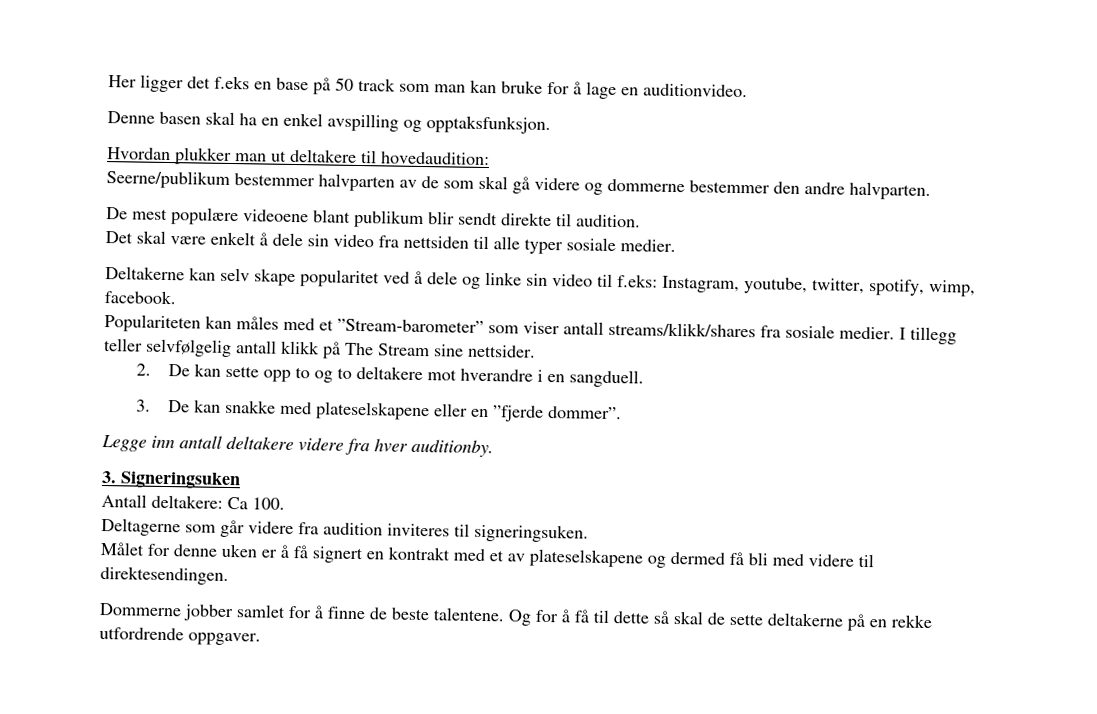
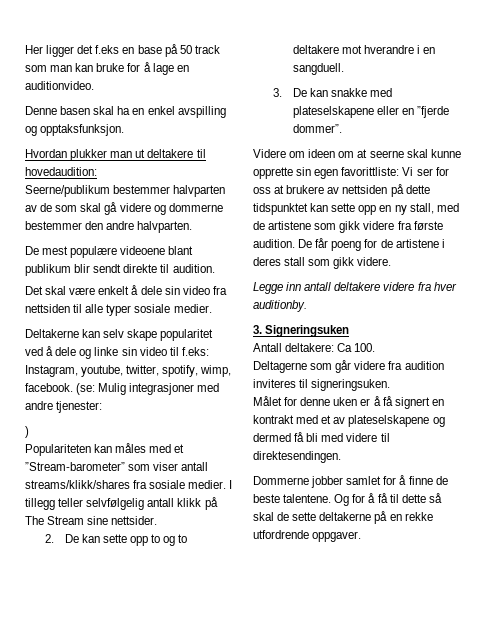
(176, 297) none -> [76,383,220,395] [25,401,103,413] [25,426,29,438] (se: Mulig integrasjoner med andre tjenester: // )
(623, 413) none -> [253,149,461,158] [253,167,449,179] [253,184,430,197] [253,203,459,215] [253,221,443,233] [253,238,445,251] [253,257,392,269] // Videre om ideen om at seerne skal kunne opprette sin egen favorittliste: Vi ser for oss at brukere av nettsiden på dette tidspunktet kan sette opp en ny stall, med de artistene som gikk videre fra første audition. De får poeng for de artistene i deres stall som gikk videre.

